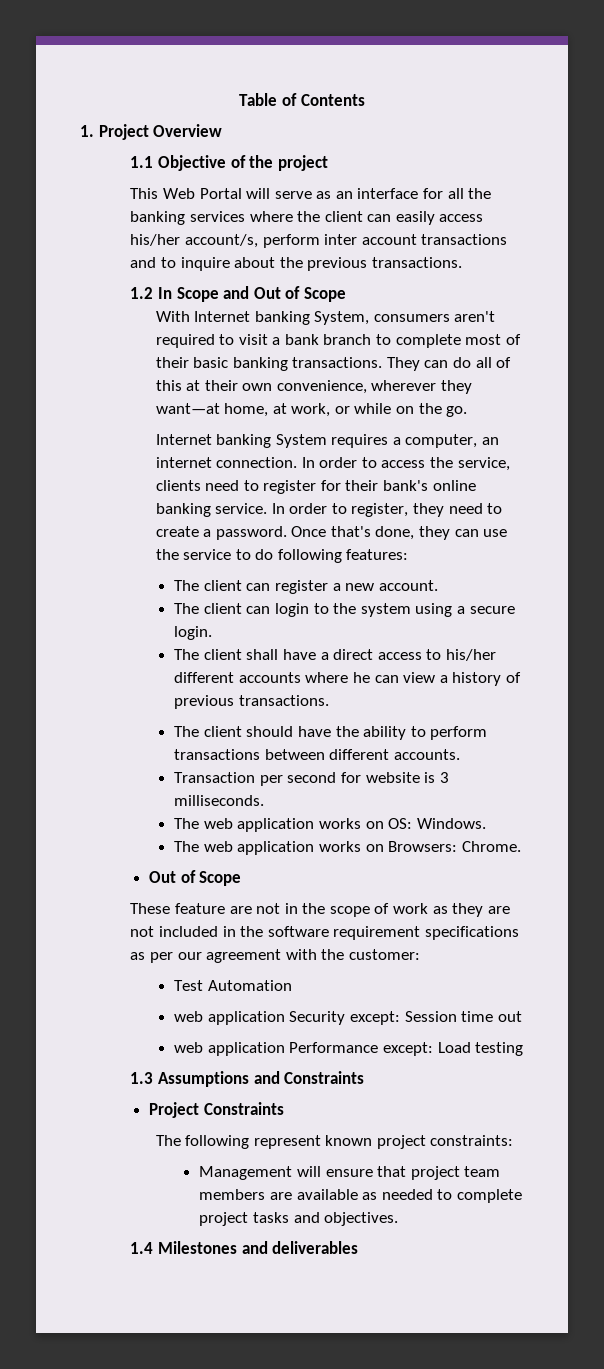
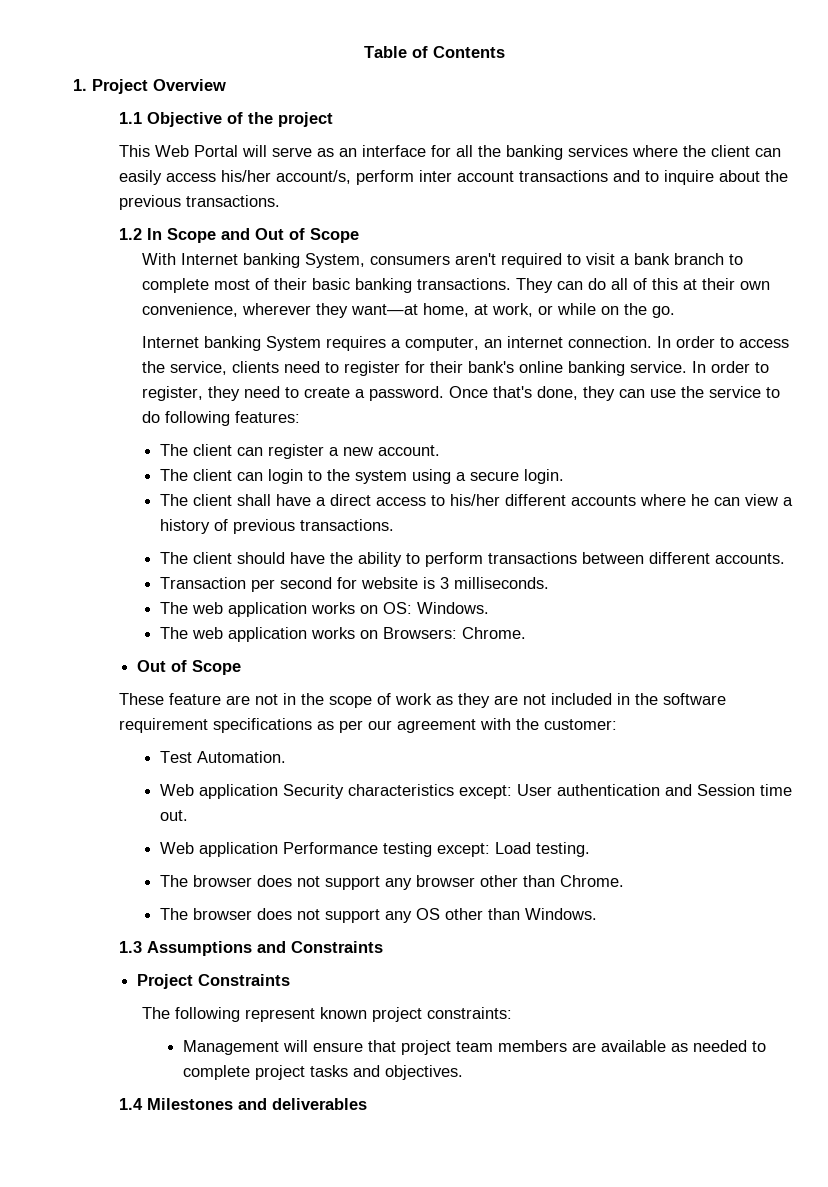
[207,980,292,991] [174,1011,522,1025] [174,1042,204,1053] Automation // web application Security except: Session time out // web -> [196,751,286,763] [159,784,792,799] [159,810,188,821] [159,842,194,854] Automation. // Web application Security characteristics except: User authentication and Session time out. // Web
(379, 1047) none -> [382,842,432,857] testing
[475,1042,524,1056] testing -> [535,842,590,857] [159,875,624,890] [159,908,597,923] testing. // The browser does not support any browser other than Chrome. // The browser does not support any OS other than Windows.

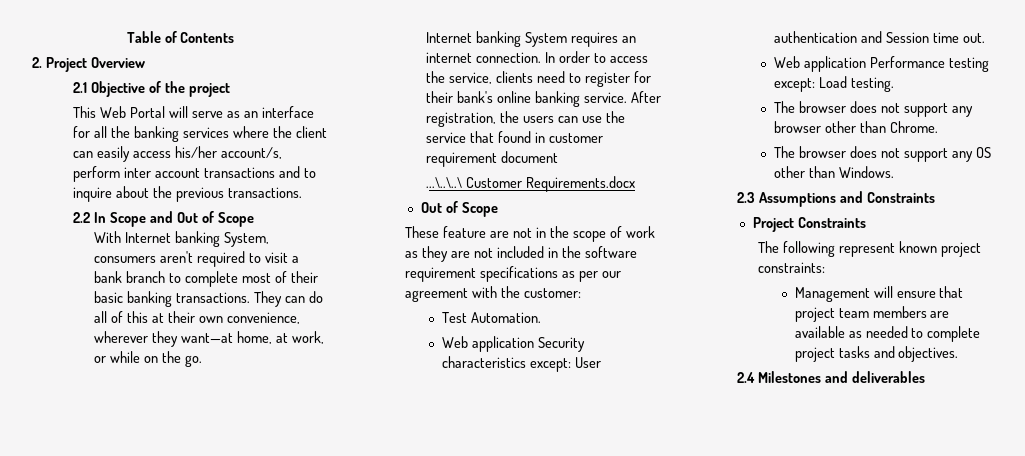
[73,79,87,91] 1. -> [32,57,42,68] 2.
[118,112,142,124] 1.1 -> [73,82,88,93] 2.1
[118,228,142,240] 1.2 -> [73,212,91,223] 2.2
[390,337,479,351] a computer, -> (618, 39) none
[691,361,769,373] [141,386,780,401] [141,411,300,426] [159,444,440,459] [159,469,564,484] [159,494,793,506] [159,519,394,534] [159,552,785,567] [159,577,549,592] [159,602,489,617] [159,627,526,642] In order to register, they need to create a password. Once that's done, they can use the service to do following features: // The client can register a new account. // The client can login to the system using a secure login. // The client shall have a direct access to his/her different accounts where he can view a history of previous transactions. // The client should have the ability to perform transactions between different accounts. // Transaction per second for website is 3 milliseconds. // The web application works on OS: Windows. // The web application works on Browsers: Chrome. -> [630,91,661,103] [426,111,625,127] [426,131,603,143] [426,151,558,167] [426,176,635,192] After registration, the users can use the service that found in customer requirement document // ...\..\..\ Customer Requirements.docx
[118,941,142,953] 1.3 -> [737,192,756,203] 2.3
[118,1098,143,1110] 1.4 -> [737,372,756,383] 2.4

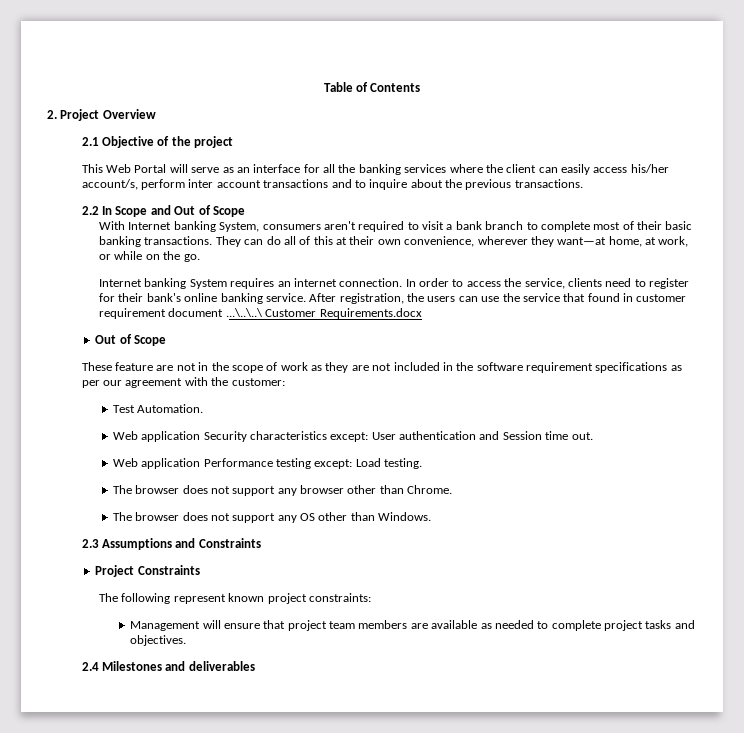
(558, 157) // -> (224, 312) none

